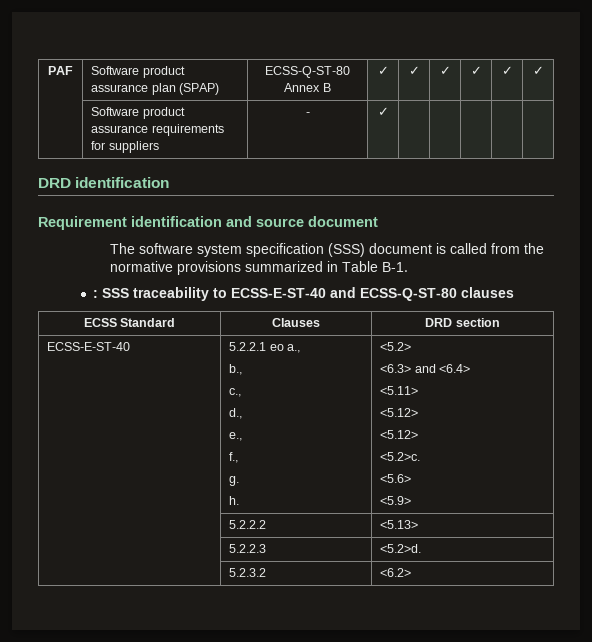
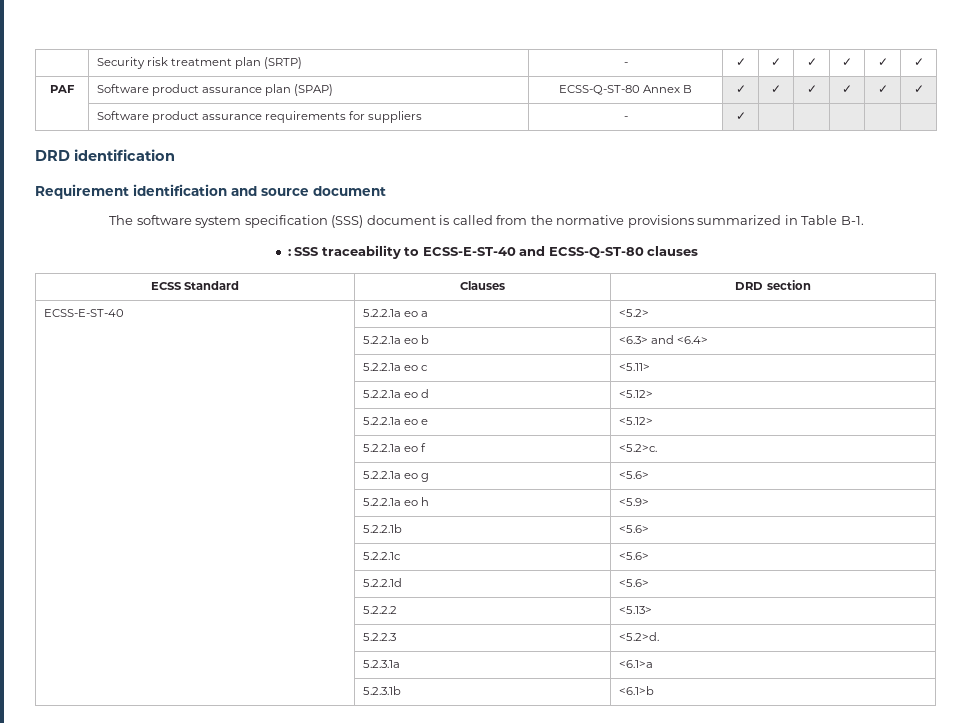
(48, 70) none -> [96,57,302,69] [623,62,628,66] [735,58,746,66] [771,58,781,66] [806,58,817,66] [842,58,852,66] [877,58,888,66] [913,58,924,66] | Security risk treatment plan (SRTP) | - | ✓ | ✓ | ✓ | ✓ | ✓ | ✓ //
[229,342,301,353] [229,364,243,375] [229,388,242,397] [229,408,243,419] [229,432,243,441] [229,452,239,463] [229,476,240,486] [229,496,240,505] [380,342,412,351] [380,364,471,373] [380,386,419,395] [380,408,419,417] [380,430,419,439] [380,452,421,461] [380,474,412,483] [380,496,412,505] 5.2.2.1 eo a., // b., // c., // d., // e., // f., // g. // h. | <5.2> // <6.3> and <6.4> // <5.11> // <5.12> // <5.12> // <5.2>c. // <5.6> // <5.9> -> [362,309,428,317] [618,309,649,317] [362,335,429,344] [618,335,708,344] [362,363,428,371] [618,363,650,371] [362,389,429,398] [618,390,653,398] [362,417,428,425] [618,417,653,425] [362,443,426,452] [618,444,657,452] [362,471,429,482] [618,471,649,479] [362,497,429,506] [618,498,649,506] [362,524,402,533] [618,525,649,533] [362,552,401,560] [618,552,649,560] [362,578,402,587] [618,579,649,587] 5.2.2.1a eo a | <5.2> // | 5.2.2.1a eo b | <6.3> and <6.4> // | 5.2.2.1a eo c | <5.11> // | 5.2.2.1a eo d | <5.12> // | 5.2.2.1a eo e | <5.12> // | 5.2.2.1a eo f | <5.2>c. // | 5.2.2.1a eo g | <5.6> // | 5.2.2.1a eo h | <5.9> // | 5.2.2.1b | <5.6> // | 5.2.2.1c | <5.6> // | 5.2.2.1d | <5.6>
[229,568,267,577] [380,568,412,577] 5.2.3.2 | <6.2> -> [362,660,400,668] [618,660,653,668] [362,686,401,695] [618,686,654,695] 5.2.3.1a | <6.1>a // | 5.2.3.1b | <6.1>b

